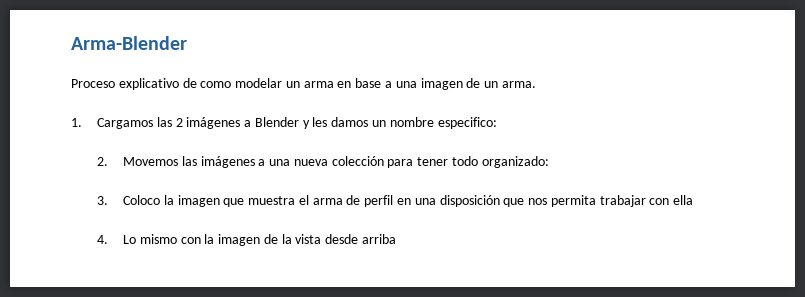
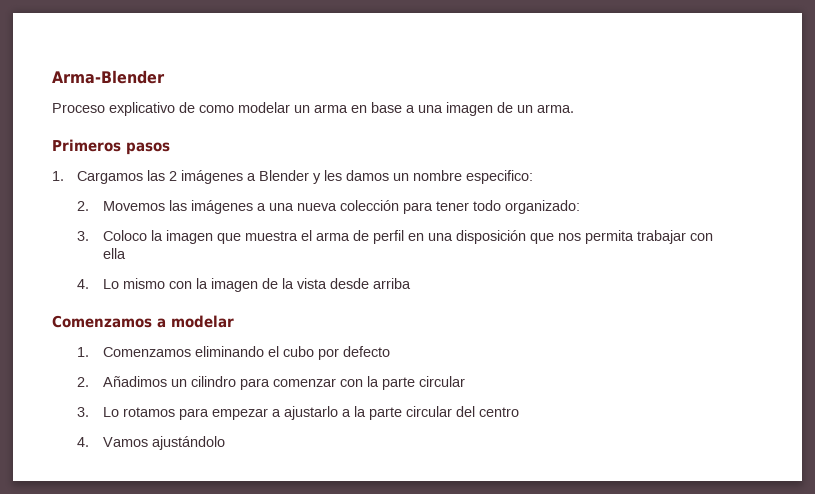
(536, 84) none -> [52,139,170,155] // Primeros pasos
(396, 239) none -> [52,315,234,328] [77,346,390,360] [77,376,465,390] [77,406,519,420] [77,436,225,450] // Comenzamos a modelar // 1. Comenzamos eliminando el cubo por defecto // 2. Añadimos un cilindro para comenzar con la parte circular // 3. Lo rotamos para empezar a ajustarlo a la parte circular del centro // 4. Vamos ajustándolo

